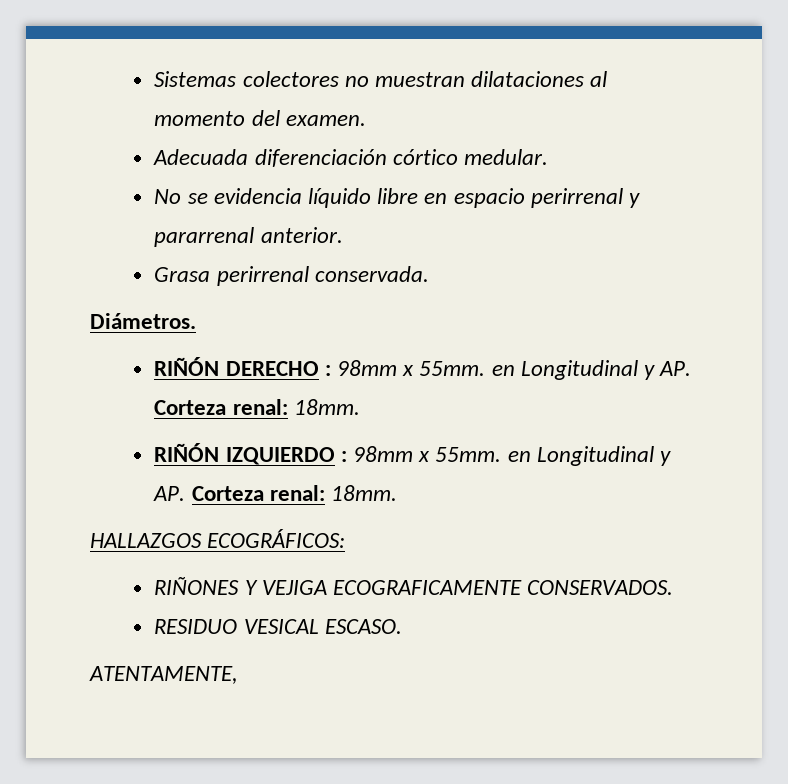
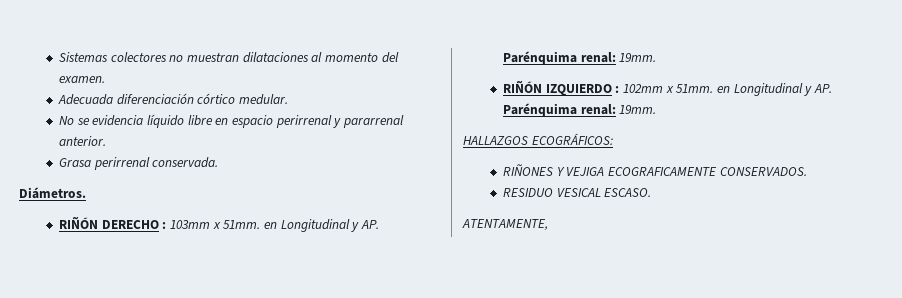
[337,360,692,380] [154,399,360,415] 98mm x 55mm. en Longitudinal y AP. Corteza renal: 18mm. -> [169,219,379,232] [503,51,657,65] 103mm x 51mm. en Longitudinal y AP. Parénquima renal: 19mm.
[353,446,672,466] [153,485,398,501] 98mm x 55mm. en Longitudinal y AP. Corteza renal: 18mm. -> [622,83,832,96] [503,103,657,117] 102mm x 51mm. en Longitudinal y AP. Parénquima renal: 19mm.

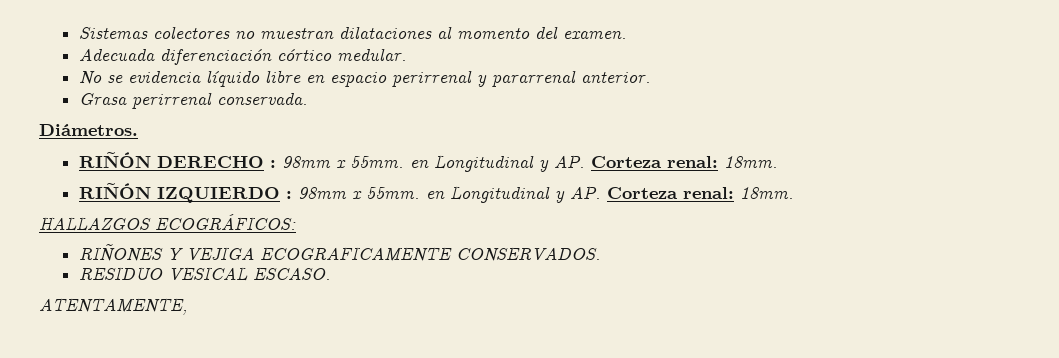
[169,219,379,232] [503,51,657,65] 103mm x 51mm. en Longitudinal y AP. Parénquima renal: 19mm. -> [281,155,778,172] 98mm x 55mm. en Longitudinal y AP. Corteza renal: 18mm.
[622,83,832,96] [503,103,657,117] 102mm x 51mm. en Longitudinal y AP. Parénquima renal: 19mm. -> [297,186,794,203] 98mm x 55mm. en Longitudinal y AP. Corteza renal: 18mm.

